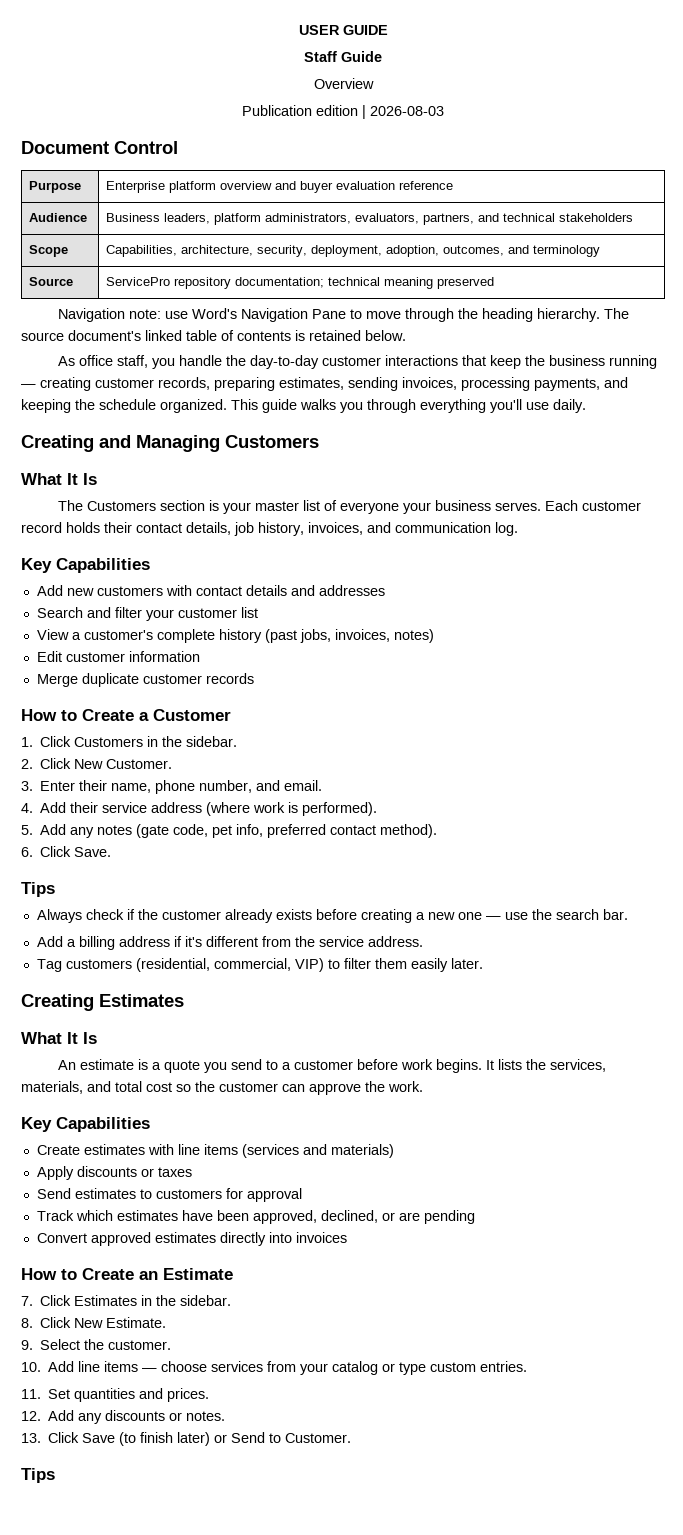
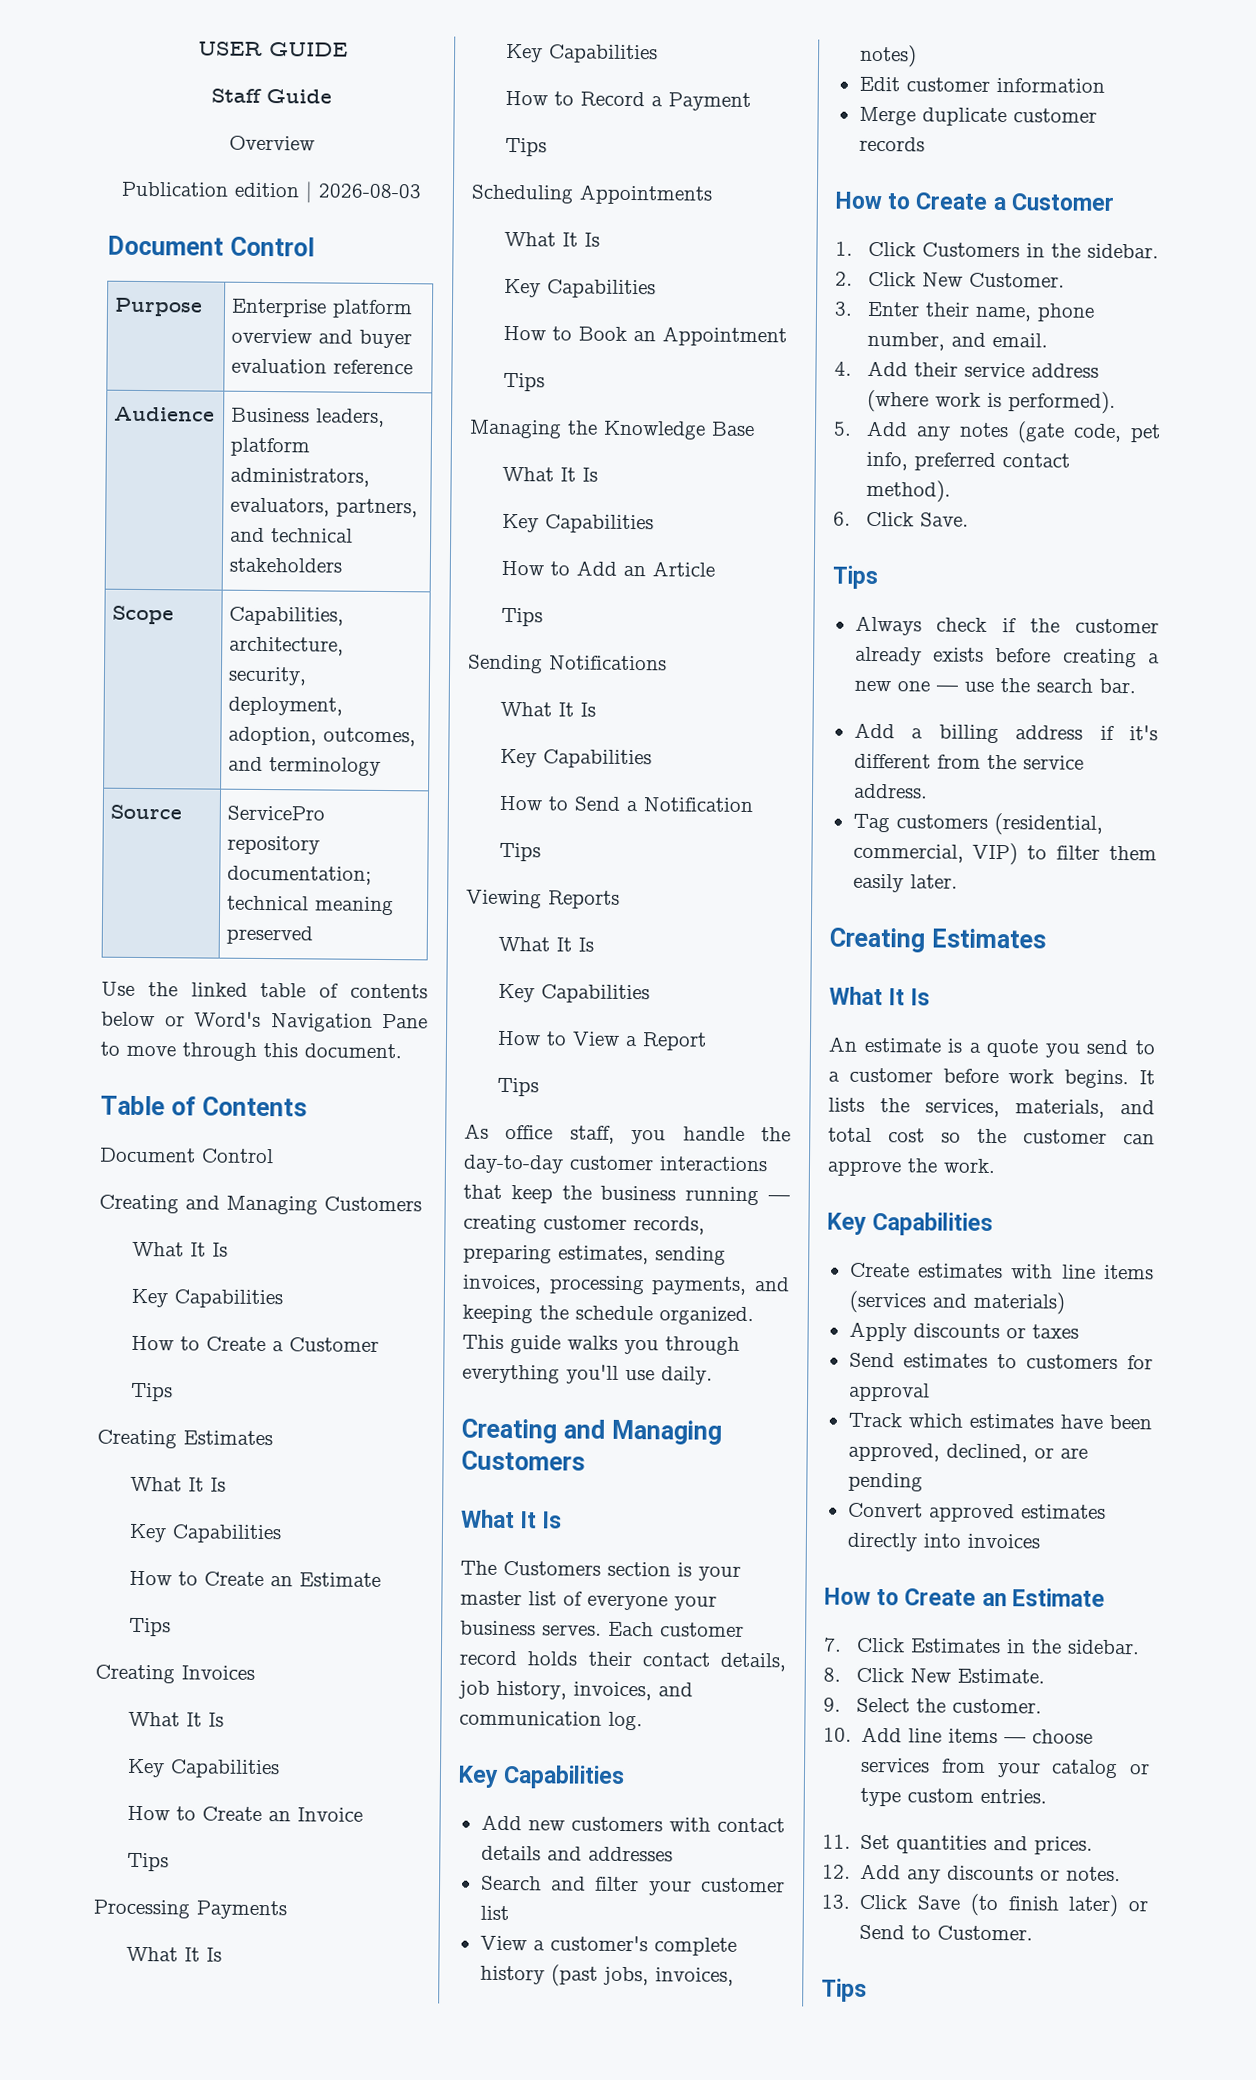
[57,308,188,322] Navigation note: use -> [101,981,428,999] [101,1011,185,1027] Use the linked table of contents below or
[457,308,629,322] [21,330,406,341] the heading hierarchy. The source document's linked table of contents is retained below. -> [263,1043,402,1059] [100,1095,307,1117] [99,1147,274,1164] [99,1194,422,1215] [132,1241,229,1257] [131,1288,284,1309] [131,1335,380,1352] [131,1382,174,1402] [97,1429,273,1449] [130,1476,227,1492] [129,1523,283,1544] [129,1570,382,1587] [129,1617,172,1637] [95,1664,255,1684] [128,1711,225,1727] [127,1758,281,1779] [127,1805,364,1822] [127,1852,170,1872] [93,1899,287,1920] [126,1946,223,1962] [506,43,659,64] [505,90,752,111] [505,137,548,157] [471,184,713,205] [504,231,601,247] [504,278,657,299] [503,325,788,347] [503,372,546,392] [469,419,755,440] [502,466,599,482] [502,513,655,534] [501,560,716,577] [501,607,544,627] [468,654,667,674] [500,701,597,717] [500,748,653,769] [499,795,754,813] [499,842,542,862] [466,889,620,909] [498,936,595,952] [498,983,651,1004] [497,1030,708,1051] [497,1077,540,1097] this document. // Table of Contents // Document Control // Creating and Managing Customers // What It Is // Key Capabilities // How to Create a Customer // Tips // Creating Estimates // What It Is // Key Capabilities // How to Create an Estimate // Tips // Creating Invoices // What It Is // Key Capabilities // How to Create an Invoice // Tips // Processing Payments // What It Is // Key Capabilities // How to Record a Payment // Tips // Scheduling Appointments // What It Is // Key Capabilities // How to Book an Appointment // Tips // Managing the Knowledge Base // What It Is // Key Capabilities // How to Add an Article // Tips // Sending Notifications // What It Is // Key Capabilities // How to Send a Notification // Tips // Viewing Reports // What It Is // Key Capabilities // How to View a Report // Tips

